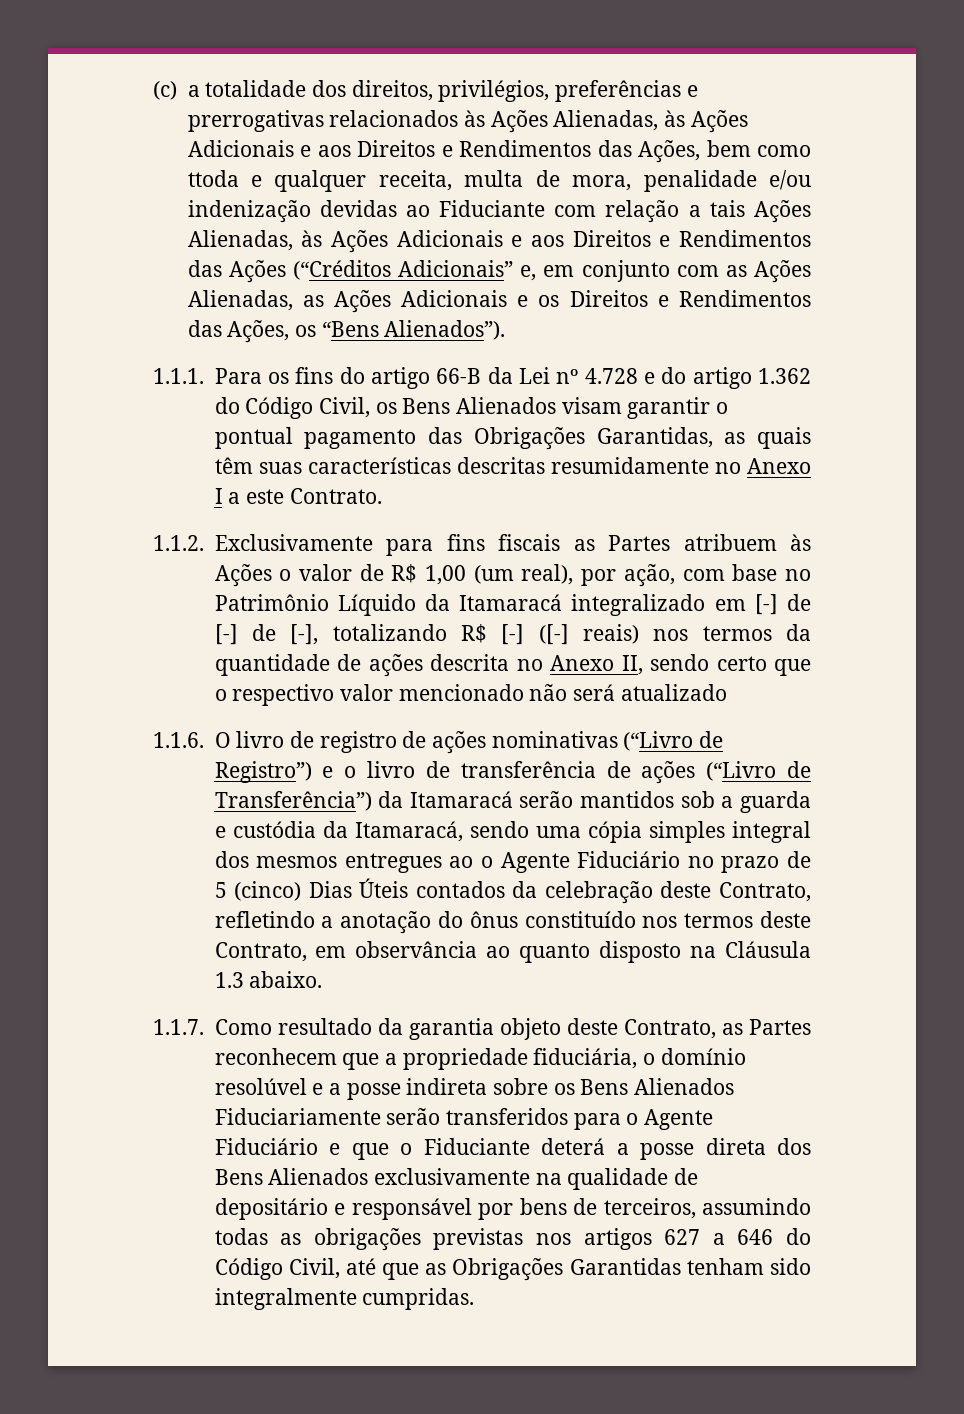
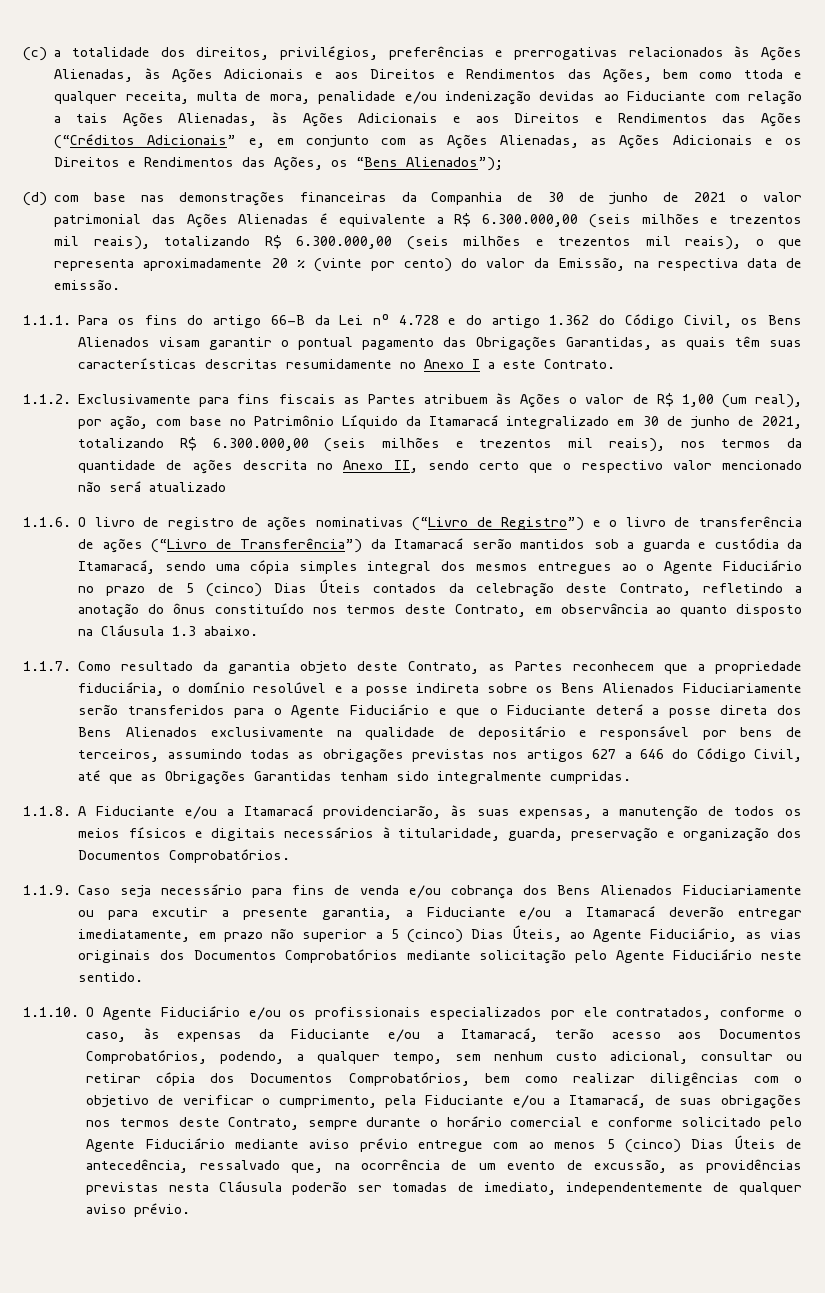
[384,320,506,340] Alienados”). -> [406,157,504,171] [23,191,802,206] [54,213,802,228] [54,235,802,250] [54,257,802,272] [54,279,121,290] Alienados”); // (d) com base nas demonstrações financeiras da Companhia de 30 de junho de 2021 o valor patrimonial das Ações Alienadas é equivalente a R$ 6.300.000,00 (seis milhões e trezentos mil reais), totalizando R$ 6.300.000,00 (seis milhões e trezentos mil reais), o que representa aproximadamente 20 % (vinte por cento) do valor da Emissão, na respectiva data de emissão.
[754,594,811,615] [214,624,639,645] [-] de [-] de [-], totalizando R$ [-] ([-] reais) -> [642,416,803,429] [78,437,665,452] 30 de junho de 2021, totalizando R$ 6.300.000,00 (seis milhões e trezentos mil reais),
(475, 1299) none -> [23,805,803,820] [78,827,802,842] [78,849,291,863] [23,884,802,899] [78,906,803,920] [78,925,802,943] [78,949,803,964] [78,972,144,982] [23,1006,802,1020] [86,1028,802,1042] [86,1050,803,1064] [86,1072,803,1086] [86,1094,803,1109] [86,1116,802,1130] [86,1135,803,1153] [86,1159,802,1173] [86,1181,803,1195] [86,1203,191,1217] // 1.1.8. A Fiduciante e/ou a Itamaracá providenciarão, às suas expensas, a manutenção de todos os meios físicos e digitais necessários à titularidade, guarda, preservação e organização dos Documentos Comprobatórios. // 1.1.9. Caso seja necessário para fins de venda e/ou cobrança dos Bens Alienados Fiduciariamente ou para excutir a presente garantia, a Fiduciante e/ou a Itamaracá deverão entregar imediatamente, em prazo não superior a 5 (cinco) Dias Úteis, ao Agente Fiduciário, as vias originais dos Documentos Comprobatórios mediante solicitação pelo Agente Fiduciário neste sentido. // 1.1.10. O Agente Fiduciário e/ou os profissionais especializados por ele contratados, conforme o caso, às expensas da Fiduciante e/ou a Itamaracá, terão acesso aos Documentos Comprobatórios, podendo, a qualquer tempo, sem nenhum custo adicional, consultar ou retirar cópia dos Documentos Comprobatórios, bem como realizar diligências com o objetivo de verificar o cumprimento, pela Fiduciante e/ou a Itamaracá, de suas obrigações nos termos deste Contrato, sempre durante o horário comercial e conforme solicitado pelo Agente Fiduciário mediante aviso prévio entregue com ao menos 5 (cinco) Dias Úteis de antecedência, ressalvado que, na ocorrência de um evento de excussão, as providências previstas nesta Cláusula poderão ser tomadas de imediato, independentemente de qualquer aviso prévio.

